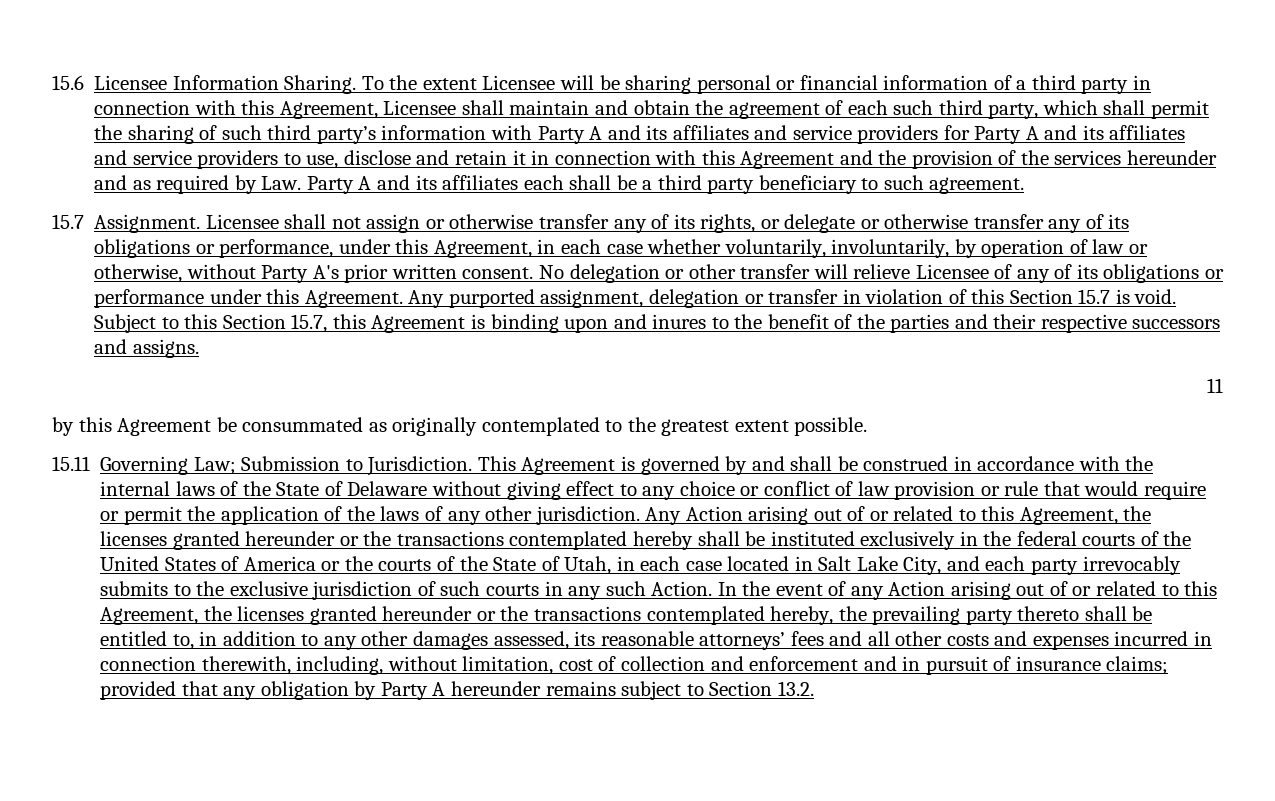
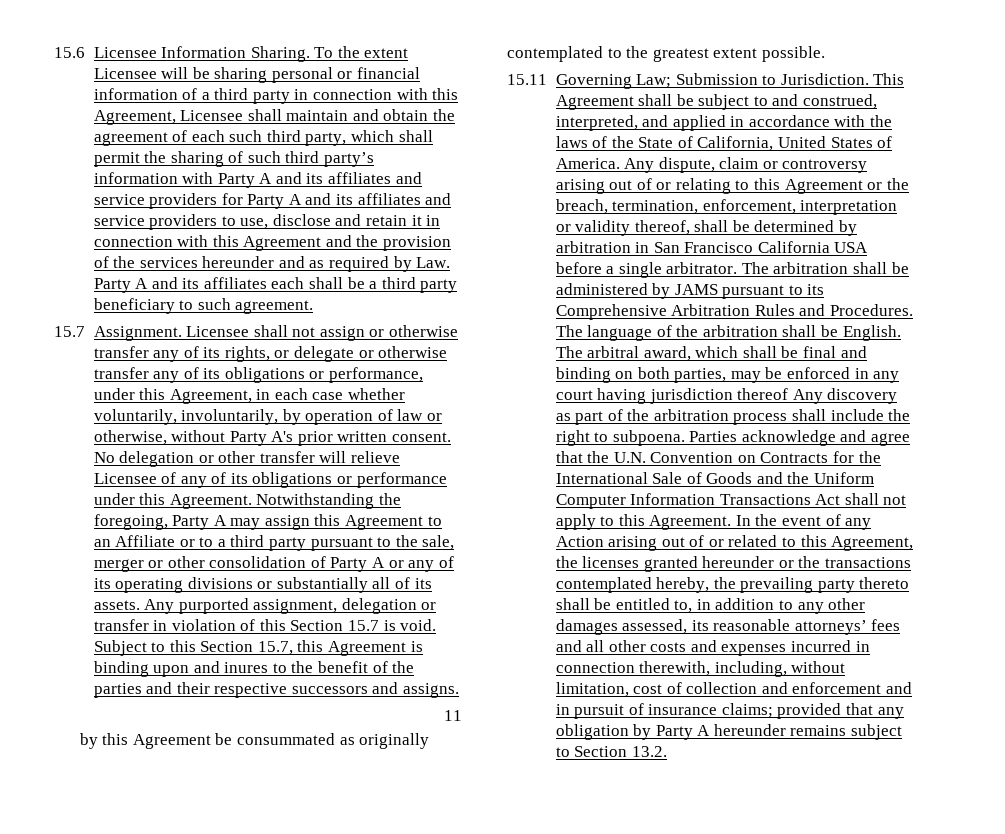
(403, 299) none -> [256,493,401,509] [93,514,442,530] [93,535,455,551] [93,556,454,572] [93,577,432,593] [93,600,140,610] Notwithstanding the foregoing, Party A may assign this Agreement to an Affiliate or to a third party pursuant to the sale, merger or other consolidation of Party A or any of its operating divisions or substantially all of its assets.
[620,456,949,475] is governed by and shall be construed -> [638,94,878,110] [555,115,726,131] shall be subject to and construed, interpreted, and applied
[100,481,171,496] internal -> (893, 121) none
[347,481,1207,500] [100,506,1152,525] [100,531,1192,550] [100,556,1181,575] [100,581,713,600] Delaware without giving effect to any choice or conflict of law provision or rule that would require or permit the application of the laws of any other jurisdiction. Any Action arising out of or related to this Agreement, the licenses granted hereunder or the transactions contemplated hereby shall be instituted exclusively in the federal courts of the United States of America or the courts of the State of Utah, in each case located in Salt Lake City, and each party irrevocably submits to the exclusive jurisdiction of such courts in any such Action. -> [697,136,893,151] [555,157,868,173] [555,178,909,194] [555,199,898,215] [555,220,858,236] [555,241,869,253] [555,262,909,278] [555,283,825,299] [555,304,913,320] [555,325,901,341] [555,346,867,361] [555,367,900,383] [555,388,898,404] [555,409,911,425] [555,430,911,446] [555,451,881,463] [555,472,875,484] [555,493,907,509] [555,514,732,530] California, United States of America. Any dispute, claim or controversy arising out of or relating to this Agreement or the breach, termination, enforcement, interpretation or validity thereof, shall be determined by arbitration in San Francisco California USA before a single arbitrator. The arbitration shall be administered by JAMS pursuant to its Comprehensive Arbitration Rules and Procedures. The language of the arbitration shall be English. The arbitral award, which shall be final and binding on both parties, may be enforced in any court having jurisdiction thereof Any discovery as part of the arbitration process shall include the right to subpoena. Parties acknowledge and agree that the U.N. Convention on Contracts for the International Sale of Goods and the Uniform Computer Information Transactions Act shall not apply to this Agreement.

